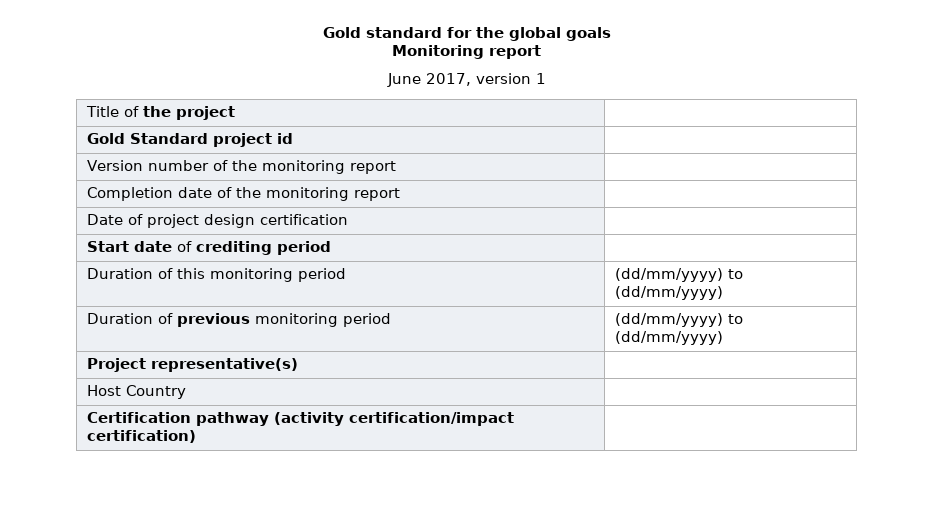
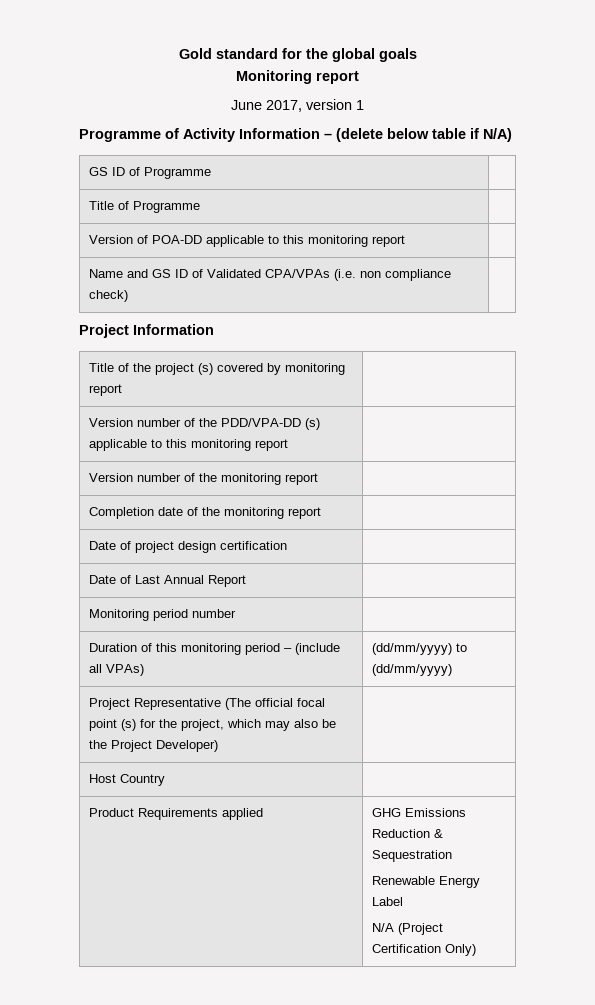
[86,106,236,120] [87,133,294,147] // Title of the project | // Gold Standard project id -> [79,128,512,142] [88,167,211,179] [88,201,200,213] [88,235,405,247] [88,269,451,281] [88,290,128,302] [79,324,214,338] [88,363,345,375] [88,384,122,396] [88,418,320,430] [88,439,288,451] // Programme of Activity Information – (delete below table if N/A) // GS ID of Programme | // Title of Programme | // Version of POA-DD applicable to this monitoring report | // Name and GS ID of Validated CPA/VPAs (i.e. non compliance check) | // Project Information // Title of the project (s) covered by monitoring report | // Version number of the PDD/VPA-DD (s) applicable to this monitoring report
[87,241,332,255] Start date of crediting period -> [88,575,246,587] [88,609,236,621] Date of Last Annual Report | // Monitoring period number
[615,268,744,282] [615,286,724,300] [87,313,392,327] [615,313,744,327] [615,331,724,345] [87,358,299,372] [87,385,187,399] [87,412,515,426] [87,430,197,443] | (dd/mm/yyyy) to (dd/mm/yyyy) // Duration of previous monitoring period | (dd/mm/yyyy) to (dd/mm/yyyy) // Project representative(s) | // Host Country | // Certification pathway (activity certification/impact certification) | -> [283,643,340,655] [88,664,144,676] [371,643,467,655] [371,664,452,676] [88,698,325,710] [88,719,336,731] [88,740,218,752] [88,774,165,786] [88,808,263,820] [371,808,466,817] [371,829,443,838] [371,850,452,862] [371,876,480,888] [371,897,403,906] [371,923,443,935] [371,944,476,956] – (include all VPAs) | (dd/mm/yyyy) to (dd/mm/yyyy) // Project Representative (The official focal point (s) for the project, which may also be the Project Developer) | // Host Country | // Product Requirements applied | GHG Emissions Reduction & Sequestration // Renewable Energy Label // N/A (Project Certification Only)

